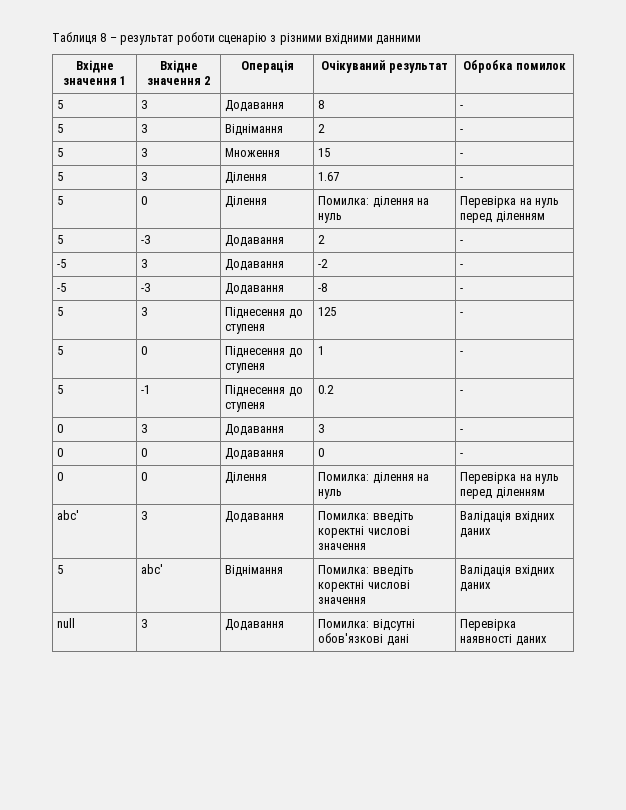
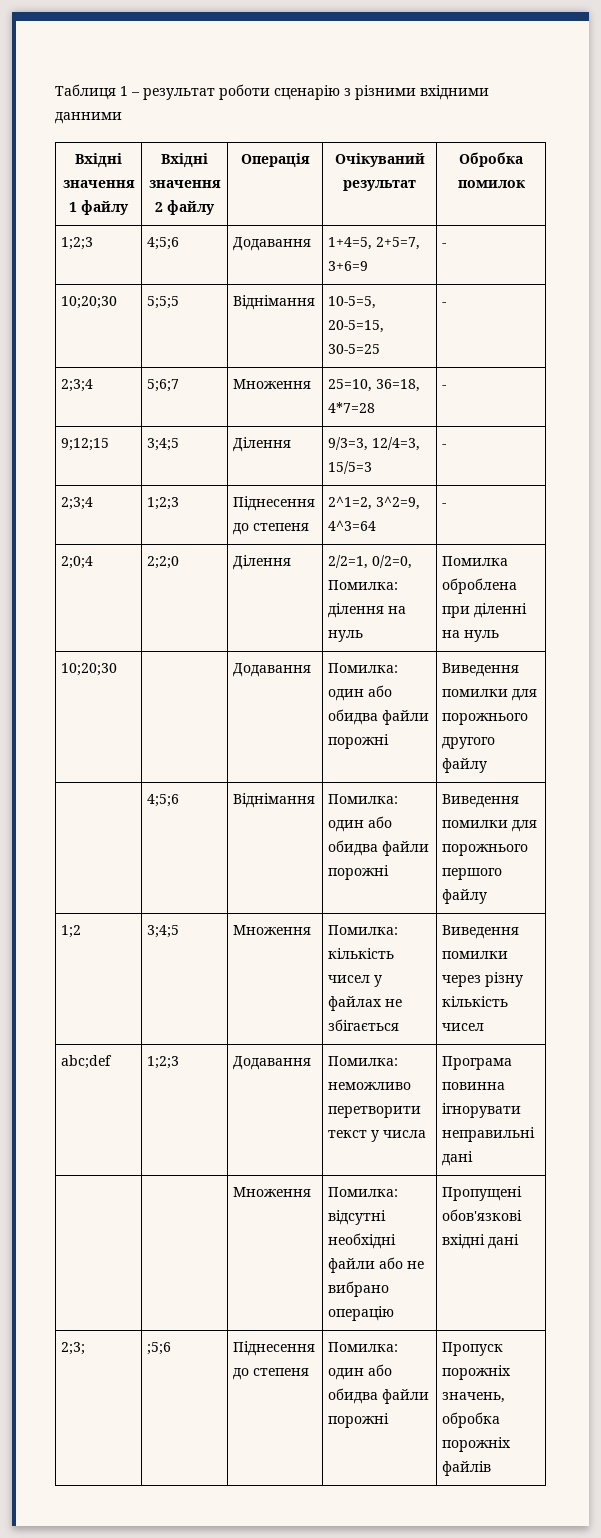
[100,33,107,42] 8 -> [120,86,128,96] 1
[75,60,114,73] [62,76,127,85] [159,60,198,73] Вхідне значення 1 | Вхідне -> [75,153,122,168] [62,180,135,188] [69,200,129,215] [161,153,208,168] Вхідні значення 1 файлу | Вхідні
(211, 80) none -> [167,200,215,215] файлу
[57,100,64,109] [141,100,148,109] [225,100,285,112] [318,100,325,109] [460,105,464,109] [57,124,64,133] [141,124,148,133] [225,124,284,136] [318,124,326,133] [460,129,464,133] [57,148,64,157] [141,148,148,157] [225,148,281,157] [318,148,331,157] [460,153,464,157] [57,172,64,181] [141,172,148,181] [225,172,268,184] [318,172,340,181] [460,177,464,181] [57,196,64,205] [141,196,148,205] [225,196,268,208] [318,196,429,208] [318,213,343,223] [460,196,559,208] [460,211,545,223] [57,235,64,244] [141,235,151,244] [225,235,285,247] [318,235,326,244] [460,240,464,244] [57,259,67,268] [141,259,148,268] [225,259,285,271] [318,259,329,268] [460,264,464,268] [57,283,67,292] [141,283,151,292] [225,283,285,295] [318,283,328,292] [460,288,464,292] [57,307,64,316] [141,307,148,316] [225,307,303,319] [225,324,266,334] [318,307,337,316] [460,312,464,316] [57,346,64,355] [141,346,148,355] [225,346,303,358] [225,363,266,373] [318,346,325,355] [460,351,464,355] [57,385,64,394] [141,385,151,394] [225,385,303,397] [225,402,266,412] [318,385,335,394] [460,390,464,394] [57,424,64,433] [141,424,148,433] [225,424,285,436] [318,424,325,433] [460,429,464,433] [57,448,64,457] [141,448,148,457] [225,448,285,460] [318,448,325,457] [460,453,464,457] [57,472,64,481] [141,472,148,481] [225,472,268,484] [318,472,429,484] [318,489,343,499] [460,472,559,484] [460,487,545,499] [57,510,80,520] [141,511,148,520] [225,511,285,523] [318,511,414,523] [318,526,410,538] [318,543,367,550] [460,511,555,523] [460,528,492,538] [57,565,64,574] [141,564,164,574] [225,565,284,577] [318,565,414,577] [318,580,410,592] [318,597,367,604] [460,565,555,577] [460,582,492,592] [57,618,76,628] [141,619,148,628] [225,619,285,631] [318,619,415,631] [318,633,409,646] [460,619,517,631] [460,634,547,646] 5 | 3 | Додавання | 8 | - // 5 | 3 | Віднімання | 2 | - // 5 | 3 | Множення | 15 | - // 5 | 3 | Ділення | 1.67 | - // 5 | 0 | Ділення | Помилка: ділення на нуль | Перевірка на нуль перед діленням // 5 | -3 | Додавання | 2 | - // -5 | 3 | Додавання | -2 | - // -5 | -3 | Додавання | -8 | - // 5 | 3 | Піднесення до ступеня | 125 | - // 5 | 0 | Піднесення до ступеня | 1 | - // 5 | -1 | Піднесення до ступеня | 0.2 | - // 0 | 3 | Додавання | 3 | - // 0 | 0 | Додавання | 0 | - // 0 | 0 | Ділення | Помилка: ділення на нуль | Перевірка на нуль перед діленням // abc' | 3 | Додавання | Помилка: введіть коректні числові значення | Валідація вхідних даних // 5 | abc' | Віднімання | Помилка: введіть коректні числові значення | Валідація вхідних даних // null | 3 | Додавання | Помилка: відсутні обов'язкові дані | Перевірка наявності даних -> [60,237,93,250] [146,237,179,250] [232,237,311,251] [327,237,420,250] [327,261,368,271] [441,243,446,247] [60,296,117,309] [146,296,179,309] [232,295,315,310] [327,296,376,309] [327,320,384,333] [327,344,380,354] [441,302,446,306] [60,379,93,392] [146,379,179,392] [232,379,311,389] [327,379,420,392] [327,402,375,413] [441,385,446,389] [60,438,109,451] [146,438,179,451] [232,437,291,452] [327,437,420,451] [327,461,372,474] [441,444,446,448] [60,497,93,510] [146,497,179,510] [232,496,315,511] [232,523,309,535] [327,496,420,510] [327,520,376,531] [441,503,446,507] [60,556,93,569] [146,556,179,569] [232,555,291,570] [327,555,412,569] [327,580,398,590] [327,603,406,618] [327,630,363,642] [441,556,508,566] [441,578,517,594] [441,603,527,618] [441,630,499,642] [60,663,117,676] [232,663,311,677] [327,663,398,673] [327,685,392,701] [327,709,429,725] [327,734,389,749] [441,663,519,677] [441,689,537,701] [441,713,528,725] [441,737,495,749] [441,758,487,773] [146,794,179,807] [232,793,315,808] [327,794,398,804] [327,816,392,832] [327,840,429,856] [327,865,389,880] [441,794,519,808] [441,820,537,832] [441,844,528,856] [441,868,502,880] [441,889,487,904] [60,925,81,938] [146,925,179,938] [232,925,311,935] [327,925,398,935] [327,948,394,959] [327,975,382,987] [327,996,402,1011] [327,1019,399,1031] [441,925,519,939] [441,951,508,959] [441,972,523,987] [441,996,508,1007] [441,1023,484,1031] [60,1055,112,1069] [146,1056,179,1069] [232,1056,311,1070] [327,1056,398,1066] [327,1082,411,1090] [327,1106,421,1118] [327,1130,426,1142] [441,1056,512,1070] [441,1082,505,1090] [441,1103,521,1118] [441,1127,535,1142] [441,1151,473,1166] [232,1187,311,1197] [327,1187,398,1197] [327,1210,386,1225] [327,1233,396,1249] [327,1257,424,1273] [327,1281,389,1297] [327,1306,394,1321] [441,1186,522,1201] [441,1209,522,1221] [441,1234,519,1249] [60,1342,85,1355] [146,1342,171,1355] [232,1341,315,1356] [232,1368,309,1380] [327,1342,398,1352] [327,1364,392,1380] [327,1388,429,1404] [327,1413,389,1428] [441,1342,503,1356] [441,1365,511,1380] [441,1392,505,1403] [441,1412,500,1428] [441,1437,511,1452] [441,1461,491,1476] 1;2;3 | 4;5;6 | Додавання | 1+4=5, 2+5=7, 3+6=9 | - // 10;20;30 | 5;5;5 | Віднімання | 10-5=5, 20-5=15, 30-5=25 | - // 2;3;4 | 5;6;7 | Множення | 25=10, 36=18, 4*7=28 | - // 9;12;15 | 3;4;5 | Ділення | 9/3=3, 12/4=3, 15/5=3 | - // 2;3;4 | 1;2;3 | Піднесення до степеня | 2^1=2, 3^2=9, 4^3=64 | - // 2;0;4 | 2;2;0 | Ділення | 2/2=1, 0/2=0, Помилка: ділення на нуль | Помилка оброблена при діленні на нуль // 10;20;30 | | Додавання | Помилка: один або обидва файли порожні | Виведення помилки для порожнього другого файлу // | 4;5;6 | Віднімання | Помилка: один або обидва файли порожні | Виведення помилки для порожнього першого файлу // 1;2 | 3;4;5 | Множення | Помилка: кількість чисел у файлах не збігається | Виведення помилки через різну кількість чисел // abc;def | 1;2;3 | Додавання | Помилка: неможливо перетворити текст у числа | Програма повинна ігнорувати неправильні дані // | | Множення | Помилка: відсутні необхідні файли або не вибрано операцію | Пропущені обов'язкові вхідні дані // 2;3; | ;5;6 | Піднесення до степеня | Помилка: один або обидва файли порожні | Пропуск порожніх значень, обробка порожніх файлів

